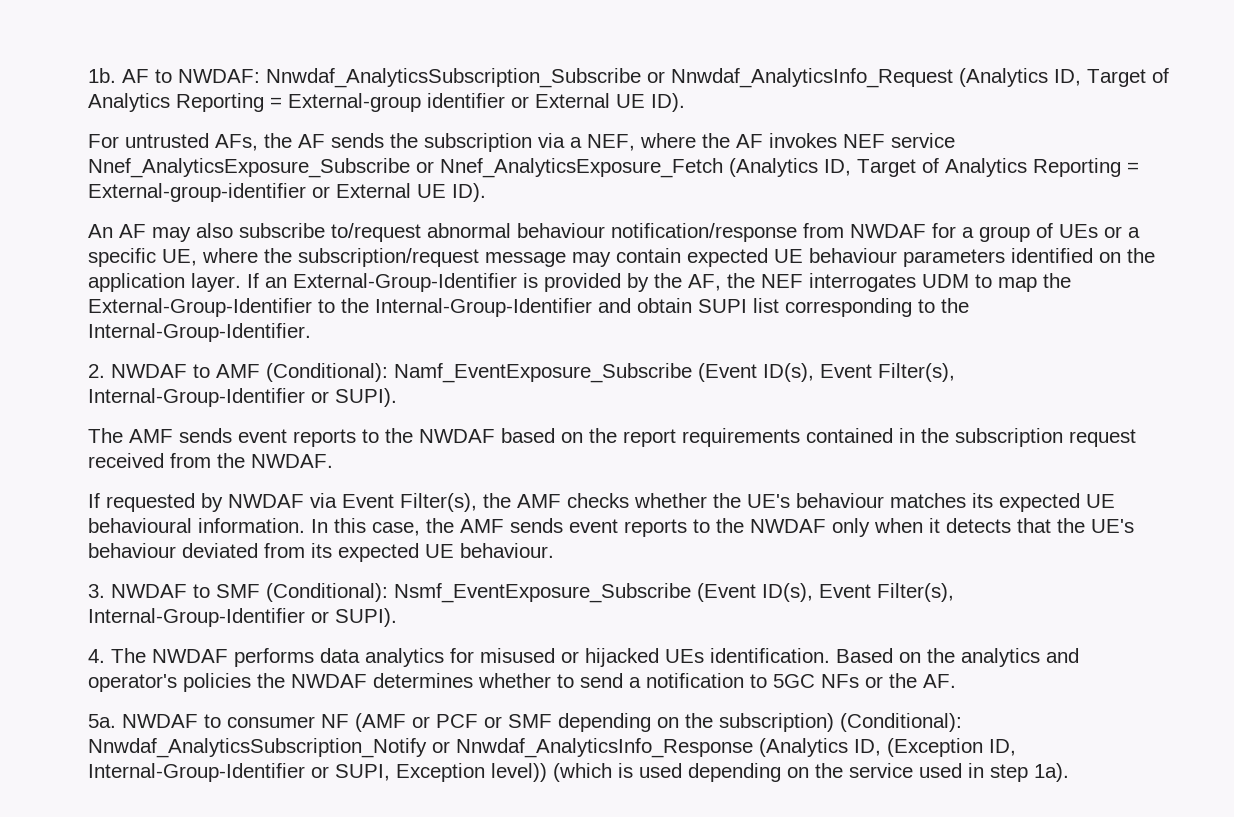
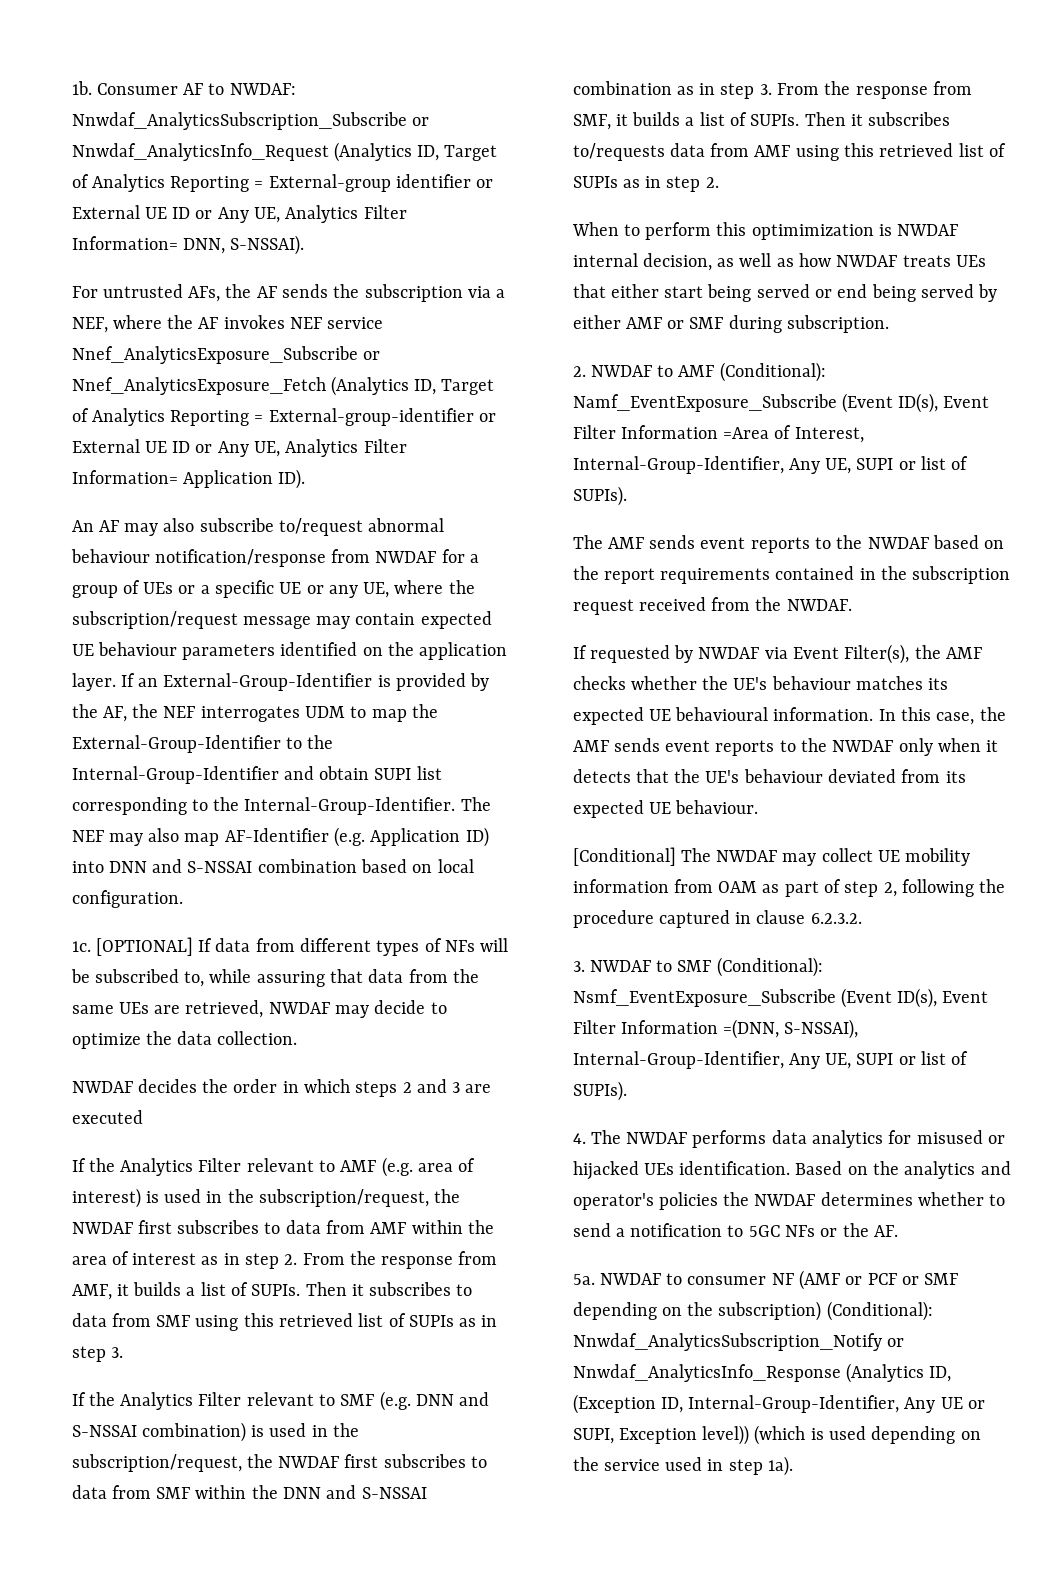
(117, 75) none -> [96,83,178,95] Consumer
[651,93,686,112] ID). -> [172,205,407,223] [71,235,305,255] ID or Any UE, Analytics Filter Information= DNN, S-NSSAI).
(447, 191) none -> [172,439,407,457] [71,470,273,488] ID or Any UE, Analytics Filter Information= Application
(157, 257) none -> [279,582,358,598] UE or any
(312, 332) none -> [460,797,491,811] [71,827,489,847] [71,859,474,873] [71,890,183,908] [71,937,509,956] [70,969,479,987] [71,1000,447,1018] [71,1031,298,1049] [71,1079,492,1097] [71,1110,143,1124] [71,1157,476,1177] [71,1188,461,1208] [71,1220,494,1234] [71,1251,498,1269] [71,1282,473,1300] [71,1313,498,1331] [71,1346,123,1362] [71,1391,490,1411] [71,1422,359,1442] [71,1454,487,1472] [71,1485,427,1499] [572,81,972,99] [572,112,951,130] [572,143,1006,161] [572,176,719,192] [571,222,959,240] [572,253,986,271] [572,284,998,302] [572,315,889,333] The NEF may also map AF-Identifier (e.g. Application ID) into DNN and S-NSSAI combination based on local configuration. // 1c. [OPTIONAL] If data from different types of NFs will be subscribed to, while assuring that data from the same UEs are retrieved, NWDAF may decide to optimize the data collection. // NWDAF decides the order in which steps 2 and 3 are executed // If the Analytics Filter relevant to AMF (e.g. area of interest) is used in the subscription/request, the NWDAF first subscribes to data from AMF within the area of interest as in step 2. From the response from AMF, it builds a list of SUPIs. Then it subscribes to data from SMF using this retrieved list of SUPIs as in step 3. // If the Analytics Filter relevant to SMF (e.g. DNN and S-NSSAI combination) is used in the subscription/request, the NWDAF first subscribes to data from SMF within the DNN and S-NSSAI combination as in step 3. From the response from SMF, it builds a list of SUPIs. Then it subscribes to/requests data from AMF using this retrieved list of SUPIs as in step 2. // When to perform this optimimization is NWDAF internal decision, as well as how NWDAF treats UEs that either start being served or end being served by either AMF or SMF during subscription.
[878,363,956,382] [88,388,398,407] Filter(s), Internal-Group-Identifier or SUPI). -> [572,425,864,443] [572,456,969,474] [572,486,627,506] Filter Information =Area of Interest, Internal-Group-Identifier, Any UE, SUPI or list of SUPIs).
(555, 550) none -> [572,847,971,866] [572,879,1006,897] [572,910,862,928] // [Conditional] The NWDAF may collect UE mobility information from OAM as part of step 2, following the procedure captured in clause 6.2.3.2.
[877,583,955,602] [88,608,398,627] Filter(s), Internal-Group-Identifier or SUPI). -> [572,1019,859,1039] [572,1051,969,1069] [572,1081,627,1101] Filter Information =(DNN, S-NSSAI), Internal-Group-Identifier, Any UE, SUPI or list of SUPIs).
[88,763,306,782] Internal-Group-Identifier -> [688,1395,963,1413] Internal-Group-Identifier, Any UE

